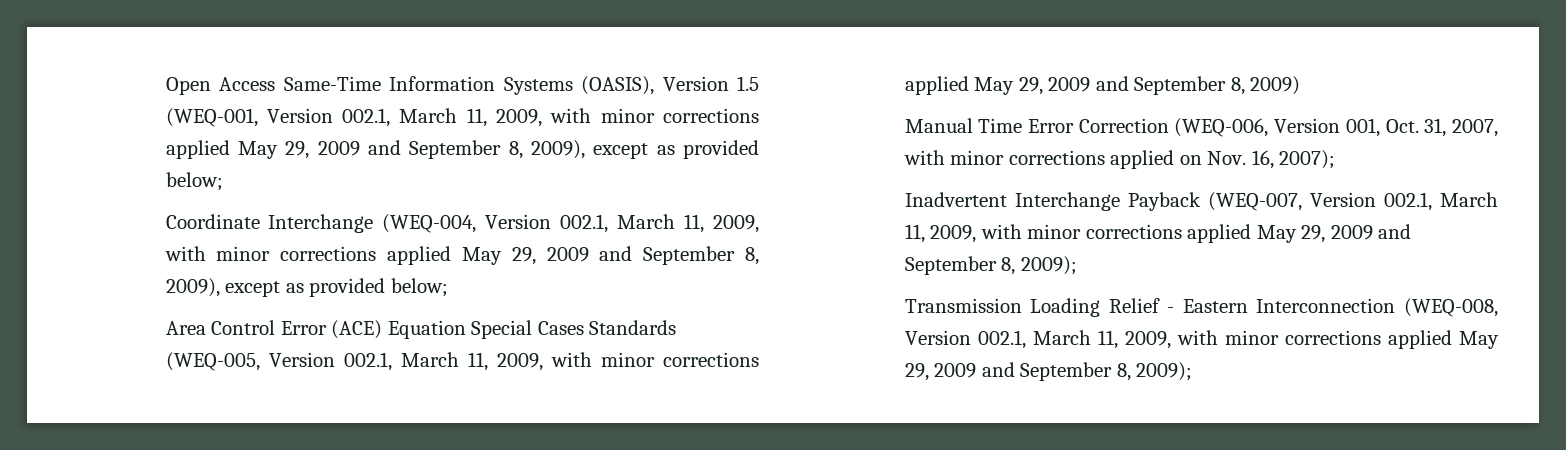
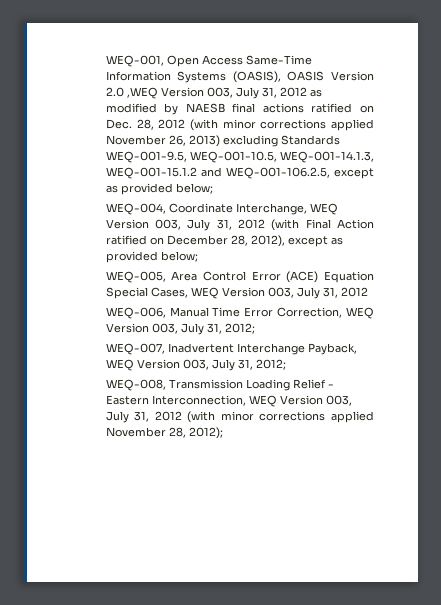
(165, 86) none -> [105,55,164,67] WEQ-001,
[662,76,759,91] [165,108,760,127] [165,140,759,159] [165,172,223,191] [165,214,759,233] [164,246,759,265] [165,278,448,297] Version 1.5 (WEQ-001, Version 002.1, March 11, 2009, with minor corrections applied May 29, 2009 and September 8, 2009), except as provided below; // Coordinate Interchange (WEQ-004, Version 002.1, March 11, 2009, with minor corrections applied May 29, 2009 and September 8, 2009), except as provided below; // -> [287,71,374,81] [105,87,322,99] [105,103,374,115] [105,119,374,131] [105,135,340,147] [105,151,374,163] [105,167,374,179] [105,183,213,195] [105,203,338,215] [105,219,374,231] [105,235,343,247] [105,251,198,263] [105,271,166,283] OASIS Version 2.0 ,WEQ Version 003, July 31, 2012 as modified by NAESB final actions ratified on Dec. 28, 2012 (with minor corrections applied November 26, 2013) excluding Standards WEQ-001-9.5, WEQ-001-10.5, WEQ-001-14.1.3, WEQ-001-15.1.2 and WEQ-001-106.2.5, except as provided below; // WEQ-004, Coordinate Interchange, WEQ Version 003, July 31, 2012 (with Final Action ratified on December 28, 2012), except as provided below; // WEQ-005,
[537,320,677,335] [165,352,760,371] [904,76,1301,95] [904,118,1498,137] [903,150,1336,169] [904,192,1498,211] [904,224,1412,243] [904,256,1077,275] Cases Standards (WEQ-005, Version 002.1, March 11, 2009, with minor corrections applied May 29, 2009 and September 8, 2009) // Manual Time Error Correction (WEQ-006, Version 001, Oct. 31, 2007, with minor corrections applied on Nov. 16, 2007); // Inadvertent Interchange Payback (WEQ-007, Version 002.1, March 11, 2009, with minor corrections applied May 29, 2009 and September 8, 2009); // -> [150,287,368,299] [105,307,374,319] [105,323,255,335] [105,343,357,355] [105,359,286,371] [105,379,166,391] Cases, WEQ Version 003, July 31, 2012 // WEQ-006, Manual Time Error Correction, WEQ Version 003, July 31, 2012; // WEQ-007, Inadvertent Interchange Payback, WEQ Version 003, July 31, 2012; // WEQ-008,
[1256,298,1498,317] [904,330,1499,349] [904,362,1193,381] Interconnection (WEQ-008, Version 002.1, March 11, 2009, with minor corrections applied May 29, 2009 and September 8, 2009); -> [151,395,352,407] [105,411,374,423] [105,427,223,439] Interconnection, WEQ Version 003, July 31, 2012 (with minor corrections applied November 28, 2012);

